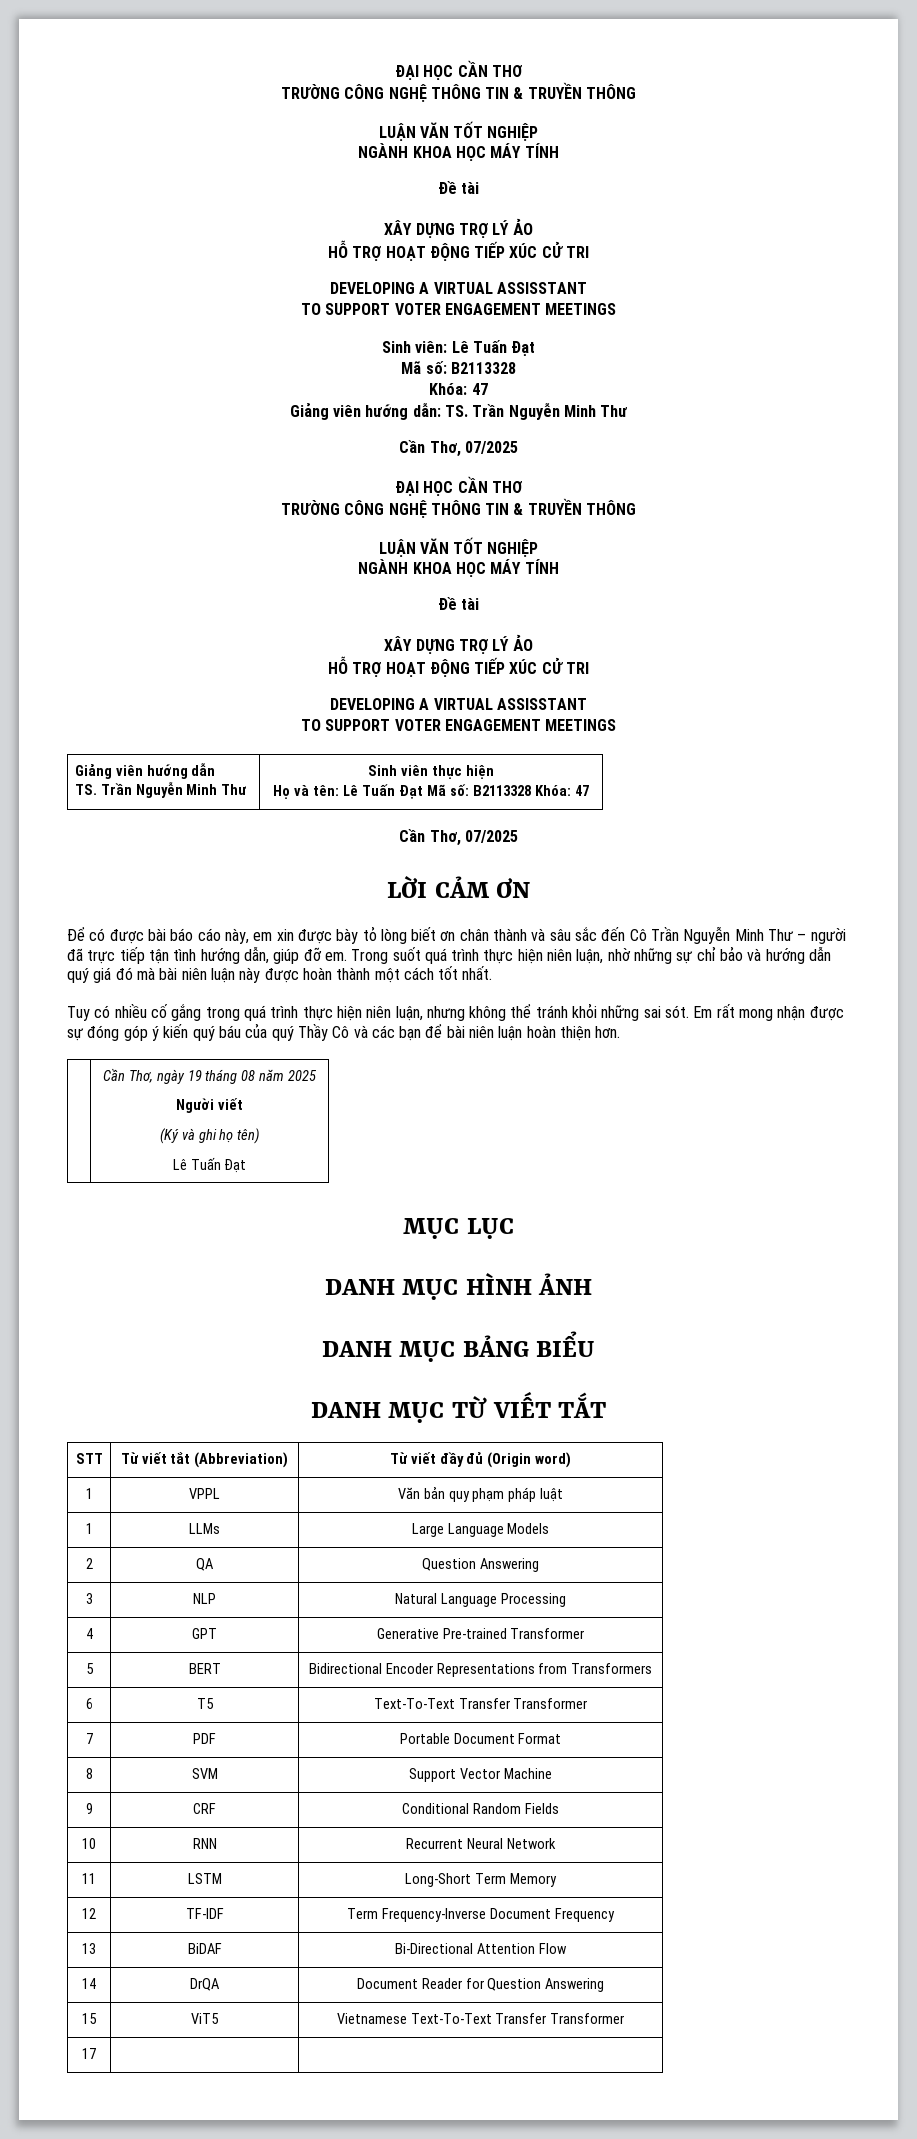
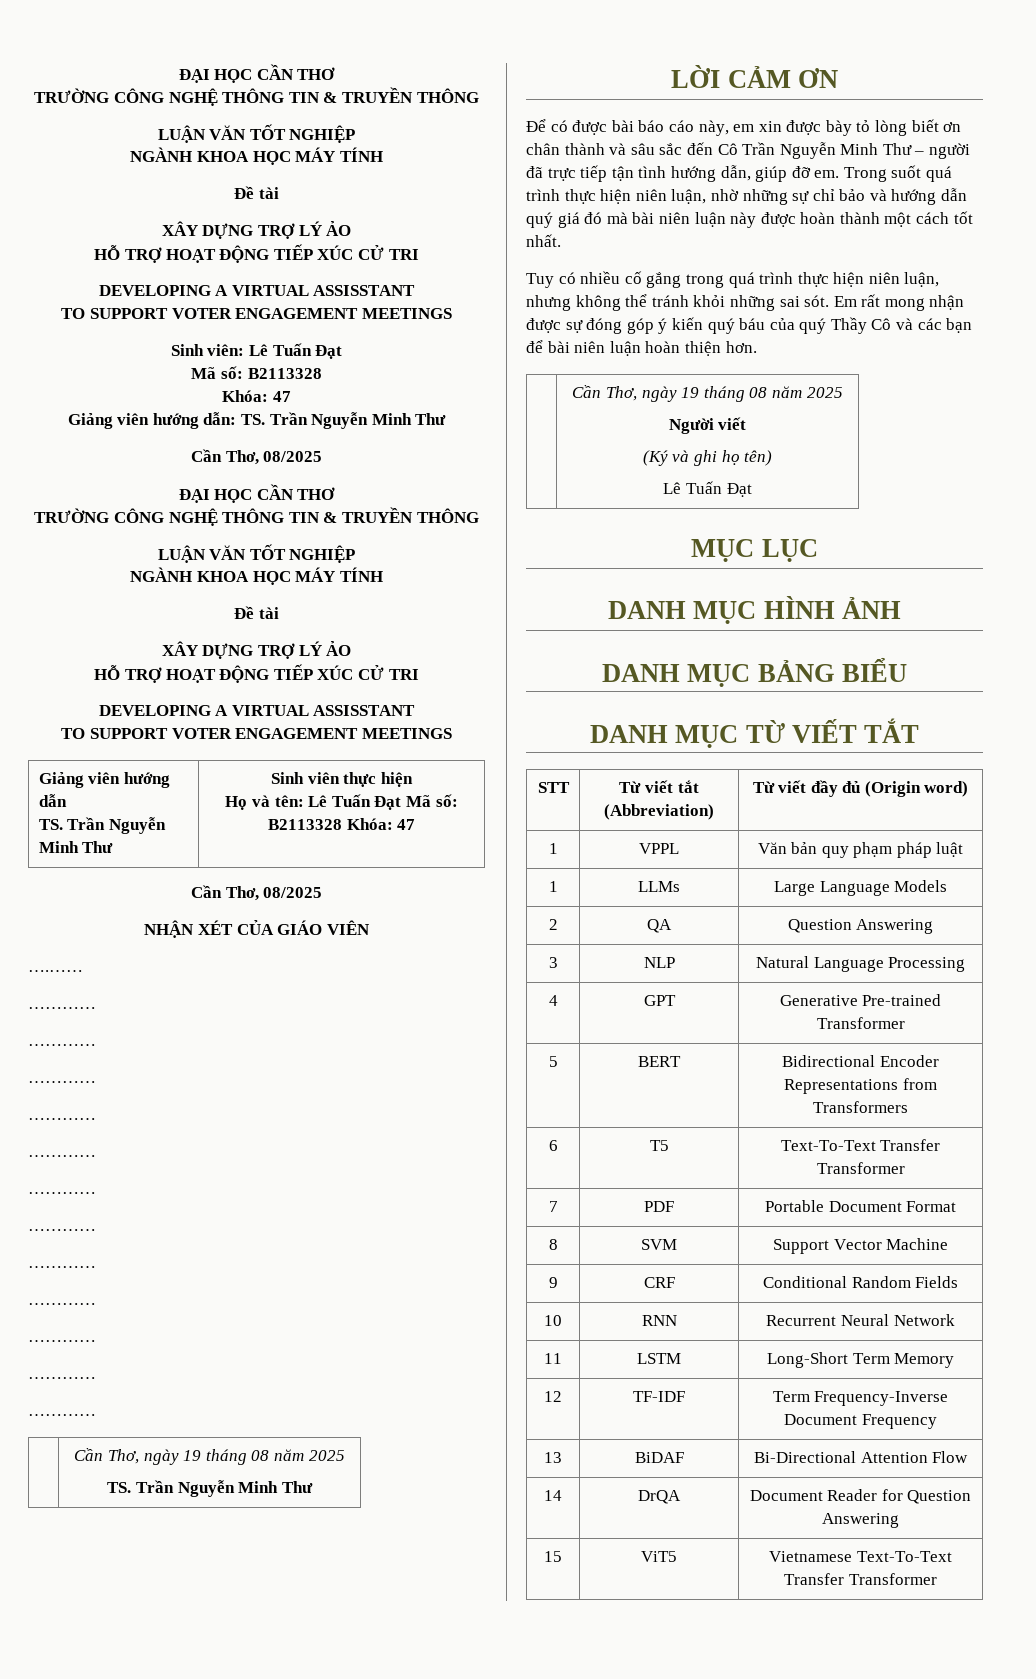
[464,441,518,454] 07/2025 -> [263,451,323,462] 08/2025
[464,830,518,843] 07/2025 -> [263,887,323,898] [144,920,370,938] [28,970,83,972] [28,1007,96,1009] [28,1044,96,1046] [28,1081,96,1083] [28,1118,96,1120] [28,1155,96,1157] [28,1192,96,1194] [28,1229,96,1231] [28,1266,96,1268] [28,1303,96,1305] [28,1340,96,1342] [28,1377,96,1379] [28,1414,96,1416] [74,1448,345,1465] [107,1480,313,1497] 08/2025 // NHẬN XÉT CỦA GIÁO VIÊN // ….…… // ………… // ………… // ………… // ………… // ………… // ………… // ………… // ………… // ………… // ………… // ………… // ………… // | Cần Thơ, ngày 19 tháng 08 năm 2025 // TS. Trần Nguyễn Minh Thư
[82,2048,96,2059] // 17 | | -> (937, 1579) none

